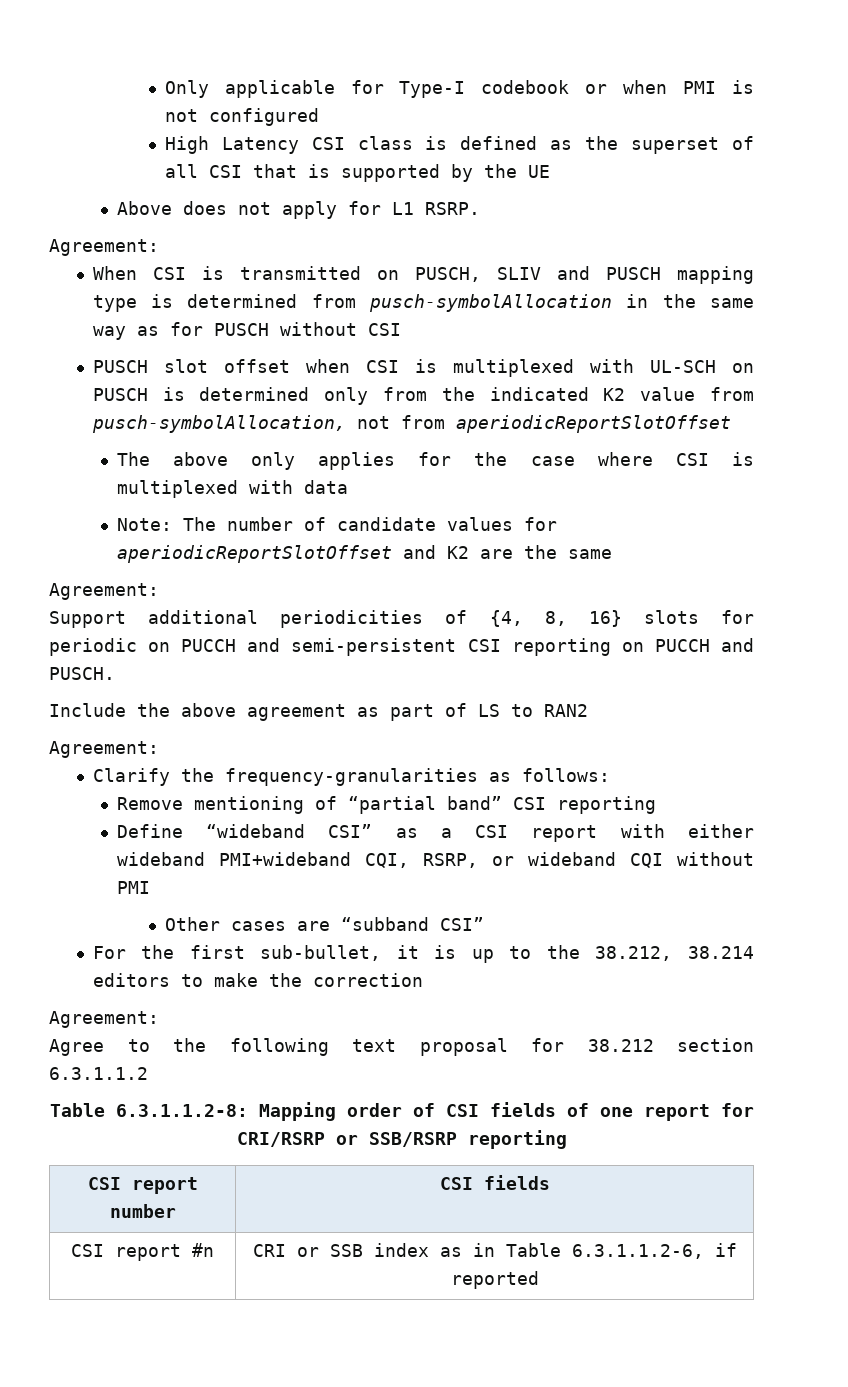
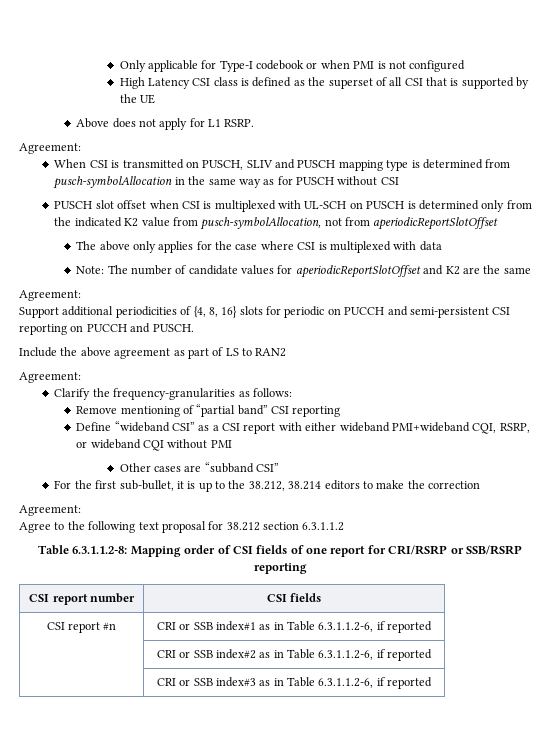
[373,1243,737,1259] [450,1271,539,1289] index as in Table 6.3.1.1.2-6, if reported -> [215,621,433,633] [156,649,433,661] [156,677,433,689] index#1 as in Table 6.3.1.1.2-6, if reported // | CRI or SSB index#2 as in Table 6.3.1.1.2-6, if reported // | CRI or SSB index#3 as in Table 6.3.1.1.2-6, if reported

